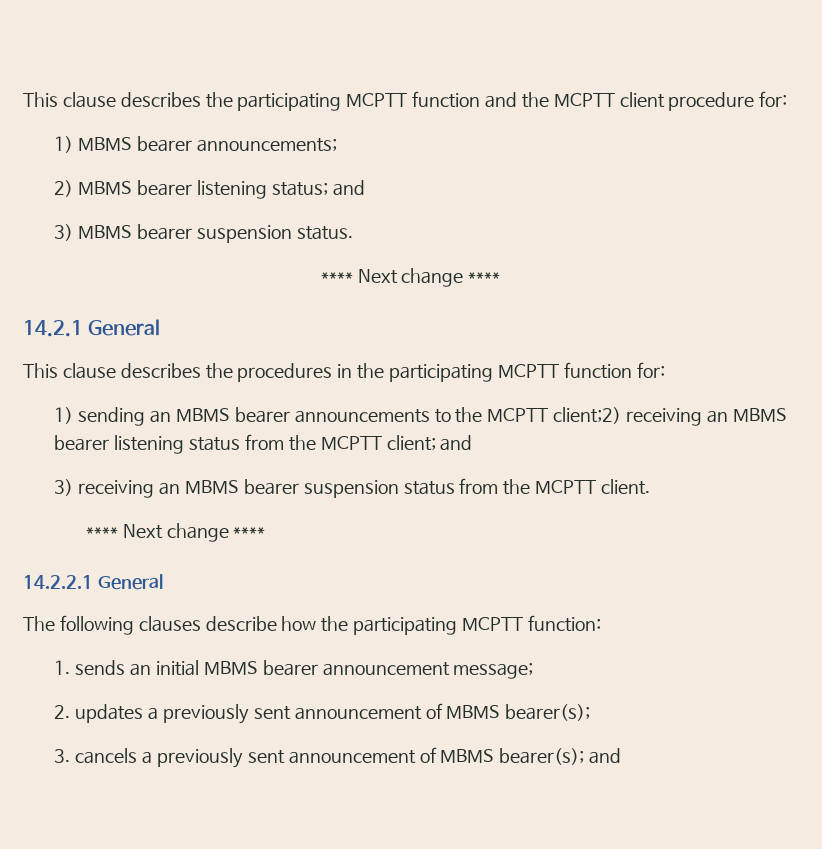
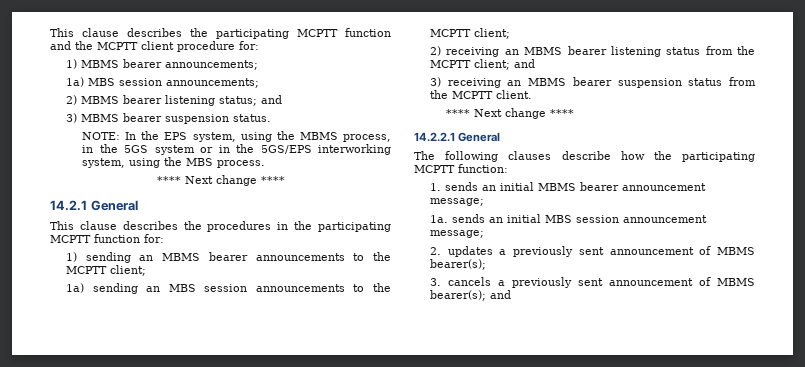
(338, 145) none -> [66,77,260,88] // 1a) MBS session announcements;
(353, 233) none -> [82,131,391,142] [82,144,391,155] [82,157,266,168] // NOTE: In the EPS system, using the MBMS process, in the 5GS system or in the 5GS/EPS interworking system, using the MBS process.
[553,407,622,424] client;2) -> [110,265,147,276] [66,283,391,294] [430,28,511,39] [430,46,442,56] client; // 1a) sending an MBS session announcements to the MCPTT client; // 2)
(534, 670) none -> [430,214,708,223] [430,230,485,238] // 1a. sends an initial MBS session announcement message;

